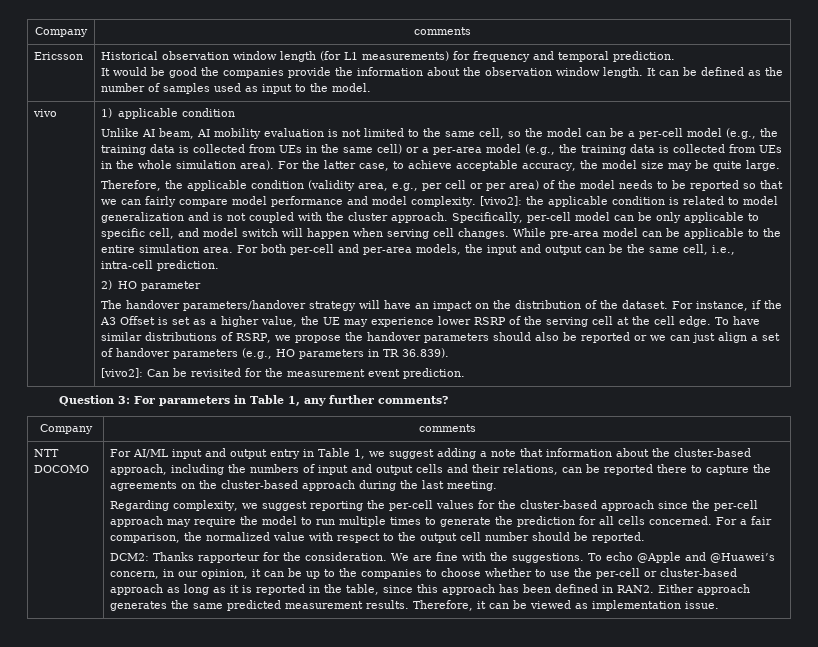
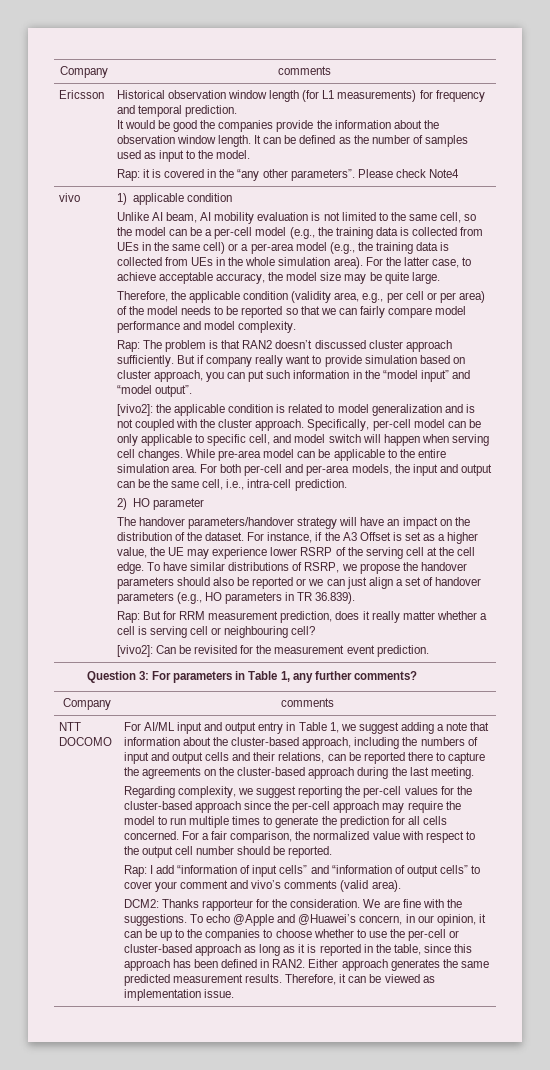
(372, 87) none -> [116,169,460,181] // Rap: it is covered in the “any other parameters”. Please check Note4
(477, 201) none -> [116,340,452,352] [116,355,465,367] [116,370,471,382] [116,385,192,397] // Rap: The problem is that RAN2 doesn’t discussed cluster approach sufficiently. But if company really want to provide simulation based on cluster approach, you can put such information in the “model input” and “model output”. //
(450, 353) none -> [116,611,488,623] [116,626,316,638] // Rap: But for RRM measurement prediction, does it really matter whether a cell is serving cell or neighbouring cell?
(646, 537) none -> [123,865,481,877] [123,880,401,892] // Rap: I add “information of input cells” and “information of output cells” to cover your comment and vivo’s comments (valid area).

